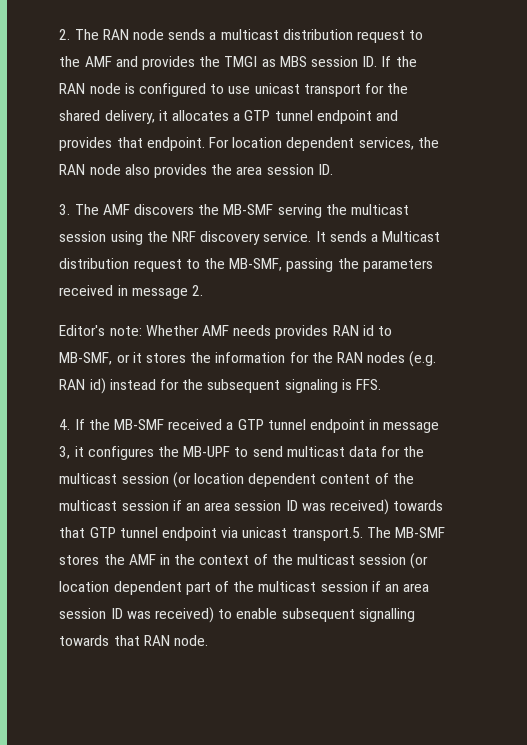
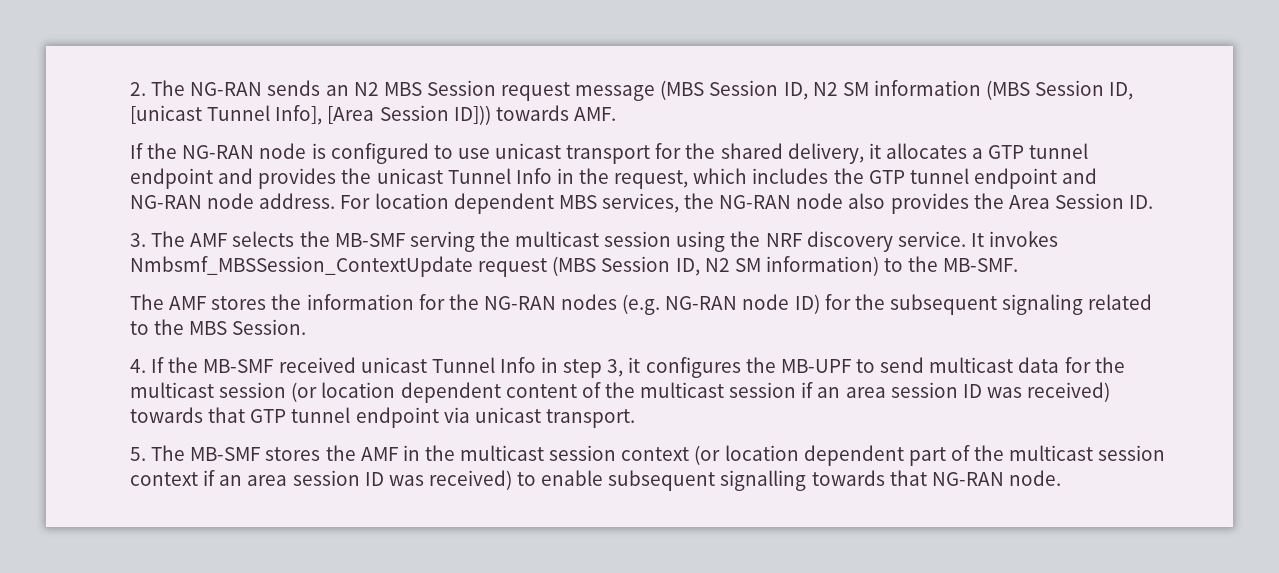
[102,29,424,43] [59,56,417,70] [59,83,86,94] RAN node sends a multicast distribution request to the AMF and provides the TMGI as MBS session ID. If the RAN -> [190,80,1134,101] [130,105,616,125] [130,143,255,159] NG-RAN sends an N2 MBS Session request message (MBS Session ID, N2 SM information (MBS Session ID, [unicast Tunnel Info], [Area Session ID])) towards AMF. // If the NG-RAN
[116,137,205,151] that endpoint. -> [341,168,1098,189] [130,193,336,209] the unicast Tunnel Info in the request, which includes the GTP tunnel endpoint and NG-RAN node address.
(355, 144) none -> [558,195,597,209] MBS
[59,164,86,175] RAN -> [719,195,792,209] NG-RAN
[236,164,314,175] area session -> [1008,193,1124,209] Area Session
[134,204,195,215] discovers -> [232,231,295,247] selects
[329,231,441,242] [59,258,433,272] [59,285,204,299] [59,325,392,339] [59,352,142,365] sends a Multicast distribution request to the MB-SMF, passing the parameters received in message 2. // Editor's note: Whether AMF needs provides RAN id to MB-SMF, or it -> [989,231,1059,247] [130,256,1019,277] [130,294,207,310] invokes Nmbsmf_MBSSession_ContextUpdate request (MBS Session ID, N2 SM information) to the MB-SMF. // The AMF
[336,352,363,363] RAN -> [483,296,556,310] NG-RAN
[59,378,156,394] RAN id) instead -> [665,294,820,314] NG-RAN node ID)
[341,379,381,390] is FFS. -> [1088,294,1153,310] [130,319,307,335] related to the MBS Session.
[226,419,440,433] a GTP tunnel endpoint in message -> [360,357,603,378] unicast Tunnel Info in step
[291,527,363,541] transport.5. -> [545,409,635,428] [130,447,147,461] transport. // 5.
[199,554,407,565] context of the multicast session -> [460,445,690,461] multicast session context
(368, 586) none -> [130,472,199,486] context
[143,635,170,646] RAN -> [931,472,1004,486] NG-RAN

